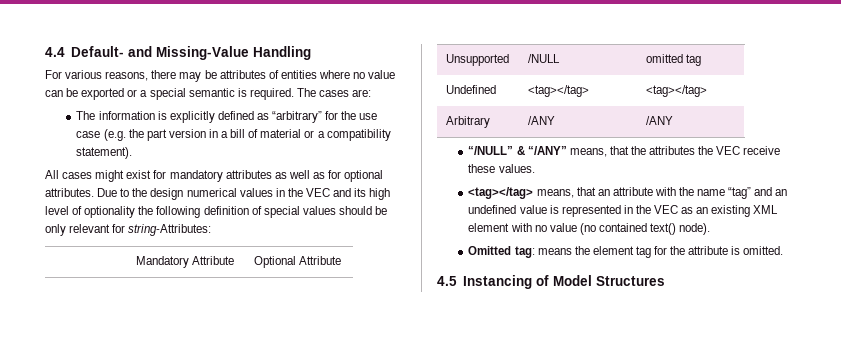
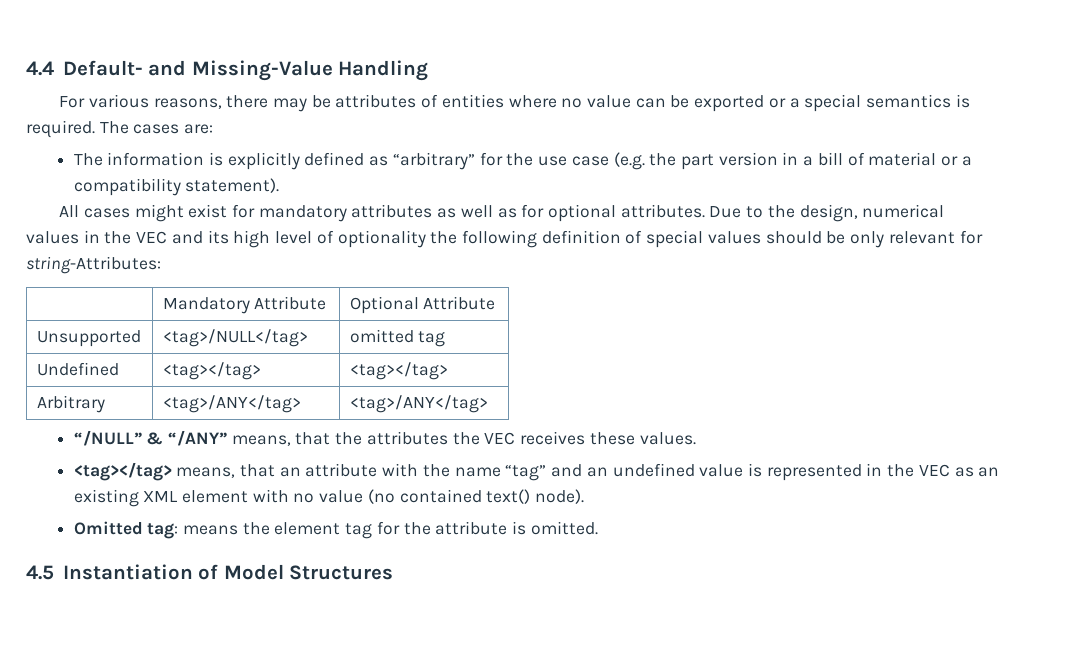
[188,88,235,97] semantic -> [866,94,952,108] semantics
[150,188,184,200] design -> [799,204,858,222] design,
[528,54,561,63] /NULL -> [162,329,308,347] <tag>/NULL</tag>
[528,116,556,125] [646,116,674,125] /ANY | /ANY -> [162,395,301,413] [349,395,488,413] <tag>/ANY</tag> | <tag>/ANY</tag>
[743,146,781,155] receive -> [520,431,586,445] receives
[462,275,532,289] Instancing -> [62,564,193,580] Instantiation

